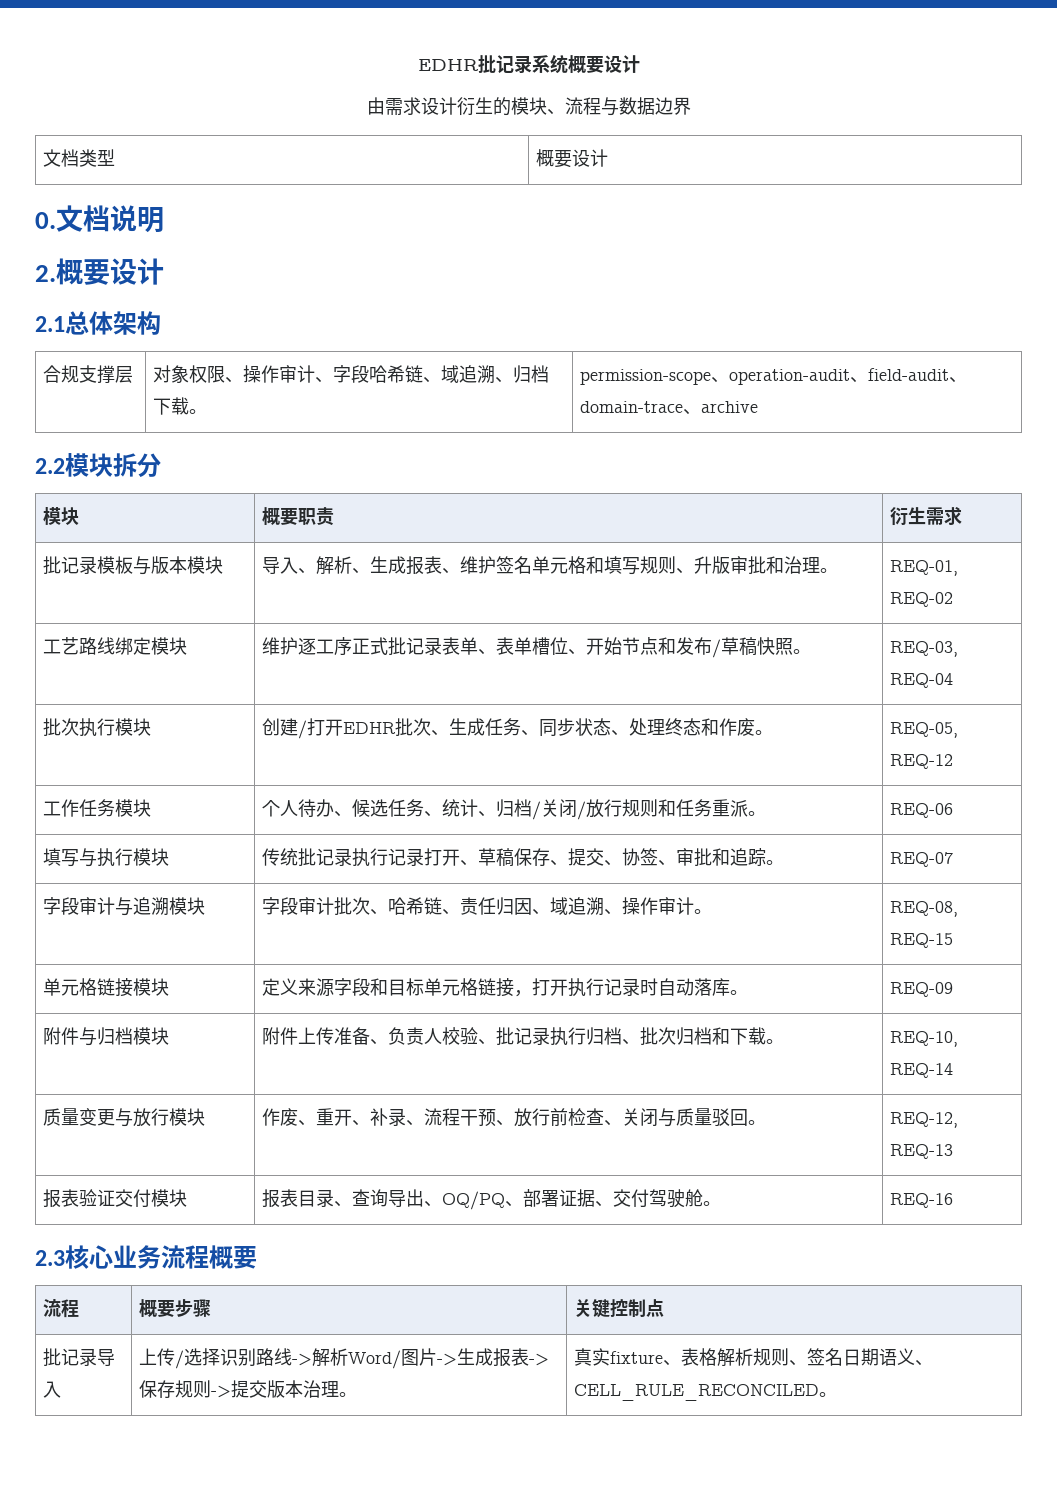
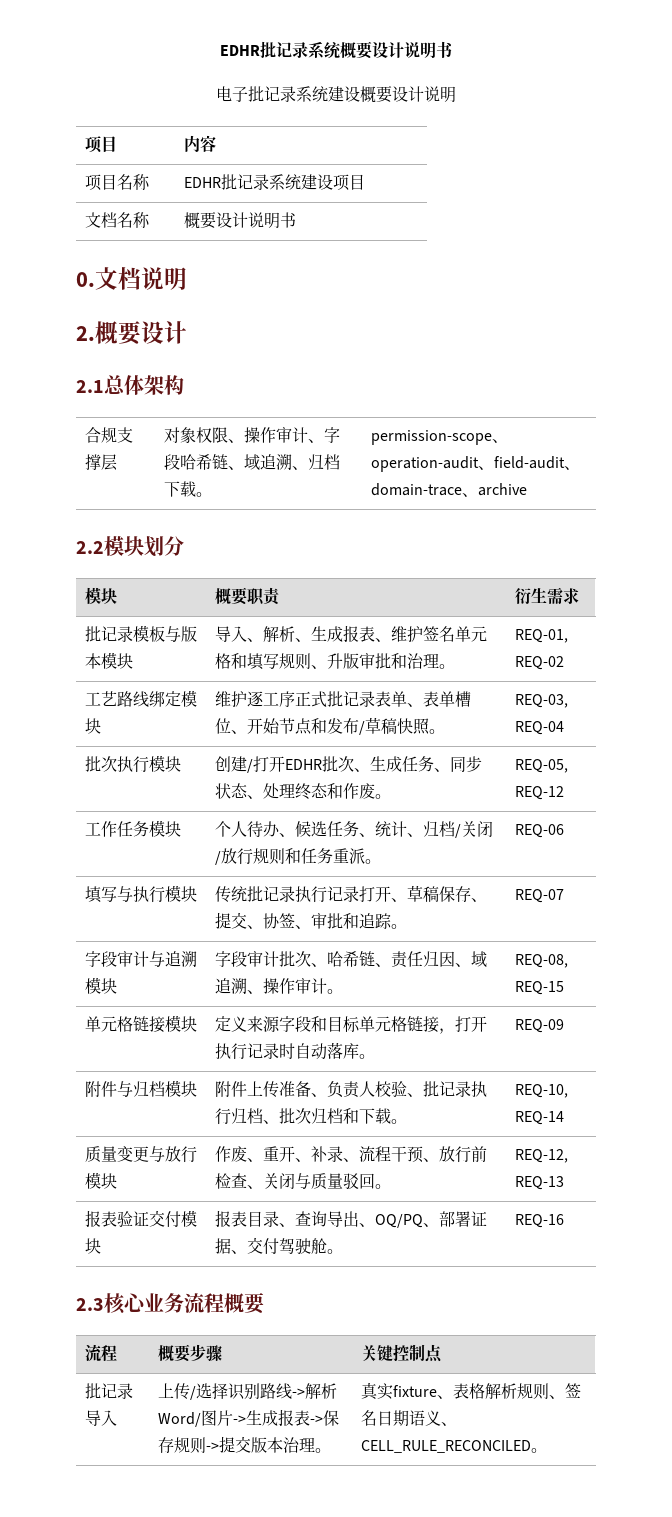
[366,97,691,116] [42,149,115,167] [535,149,608,168] // 由需求设计衍生的模块、流程与数据边界 // 文档类型 | 概要设计 -> [404,41,453,58] [216,86,456,103] [85,136,118,153] [184,135,217,152] [85,174,151,191] [184,174,366,191] [85,212,151,228] [184,212,297,229] 说明书 // 电子批记录系统建设概要设计说明 // 项目 | 内容 // 项目名称 | EDHR批记录系统建设项目 // 文档名称 | 概要设计说明书
[113,453,137,477] 拆 -> [144,536,164,557] 划

